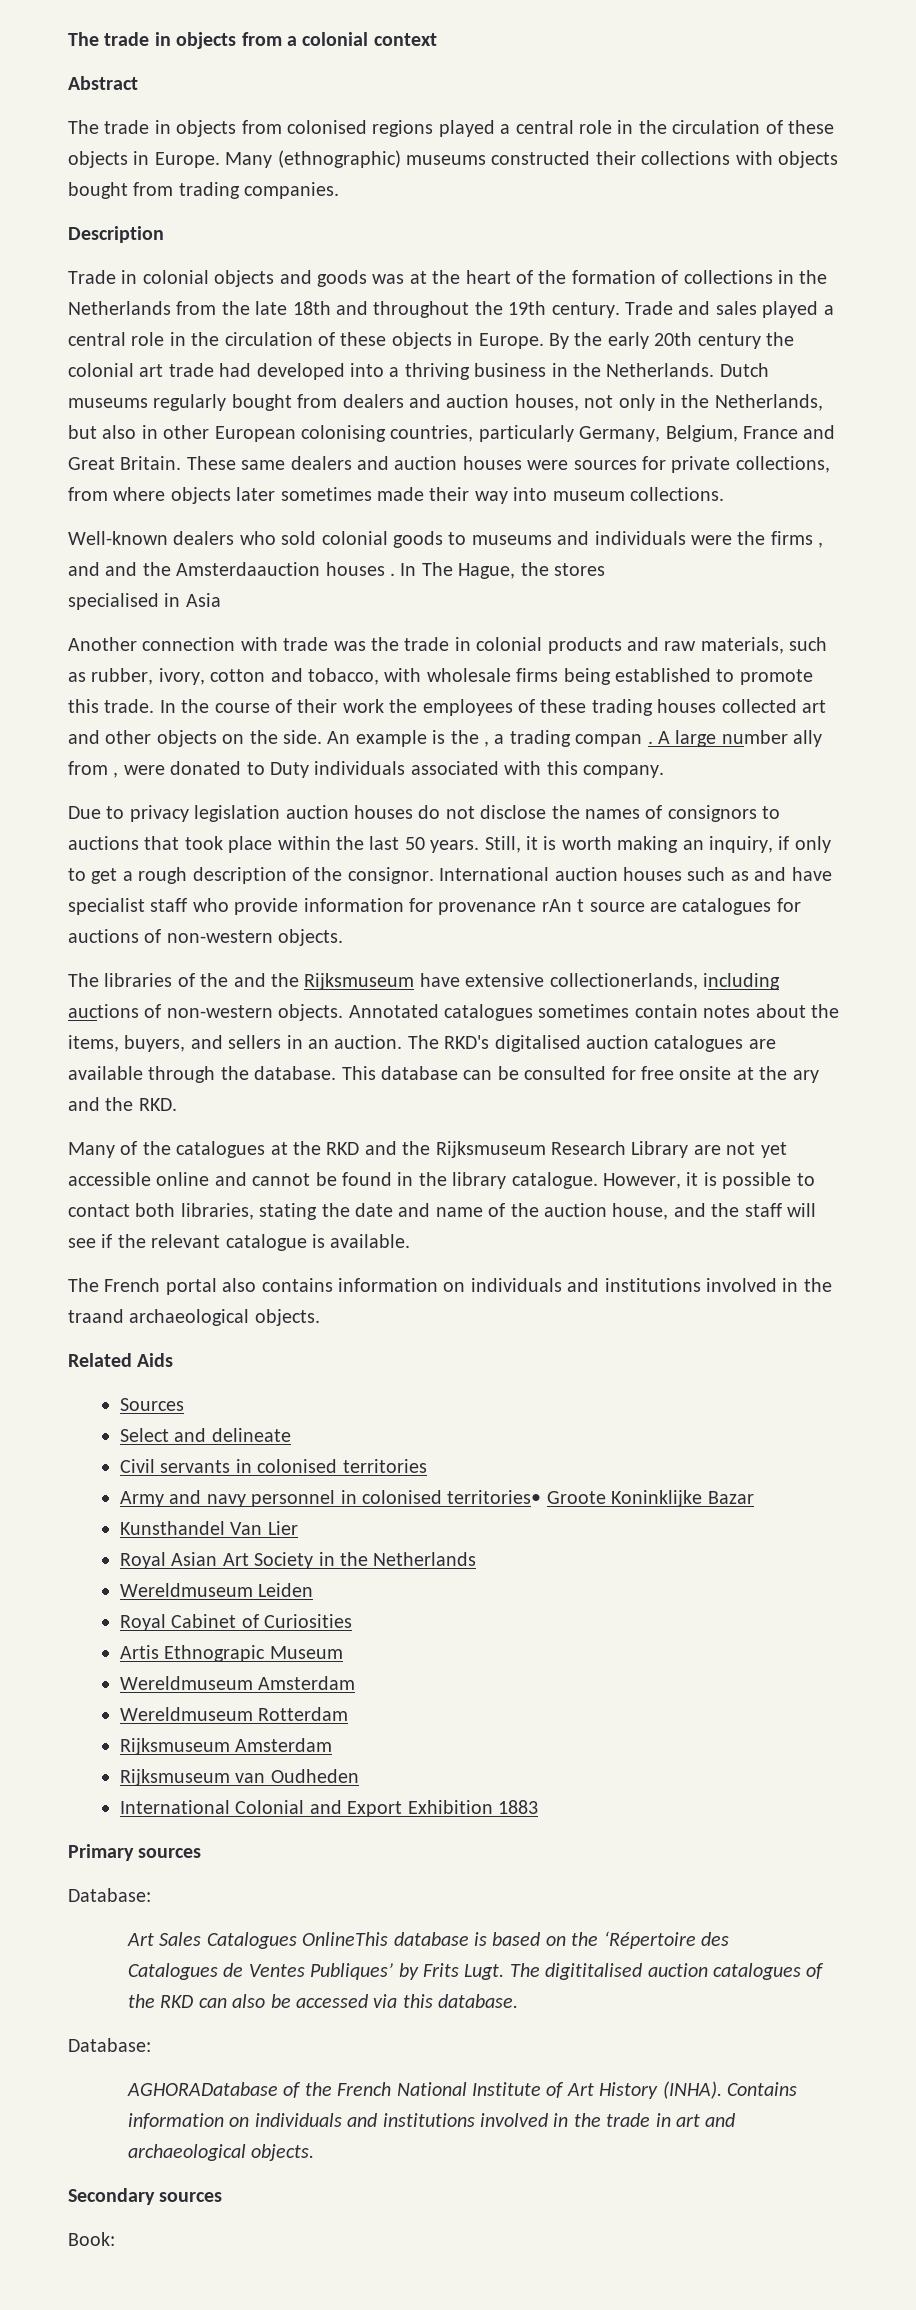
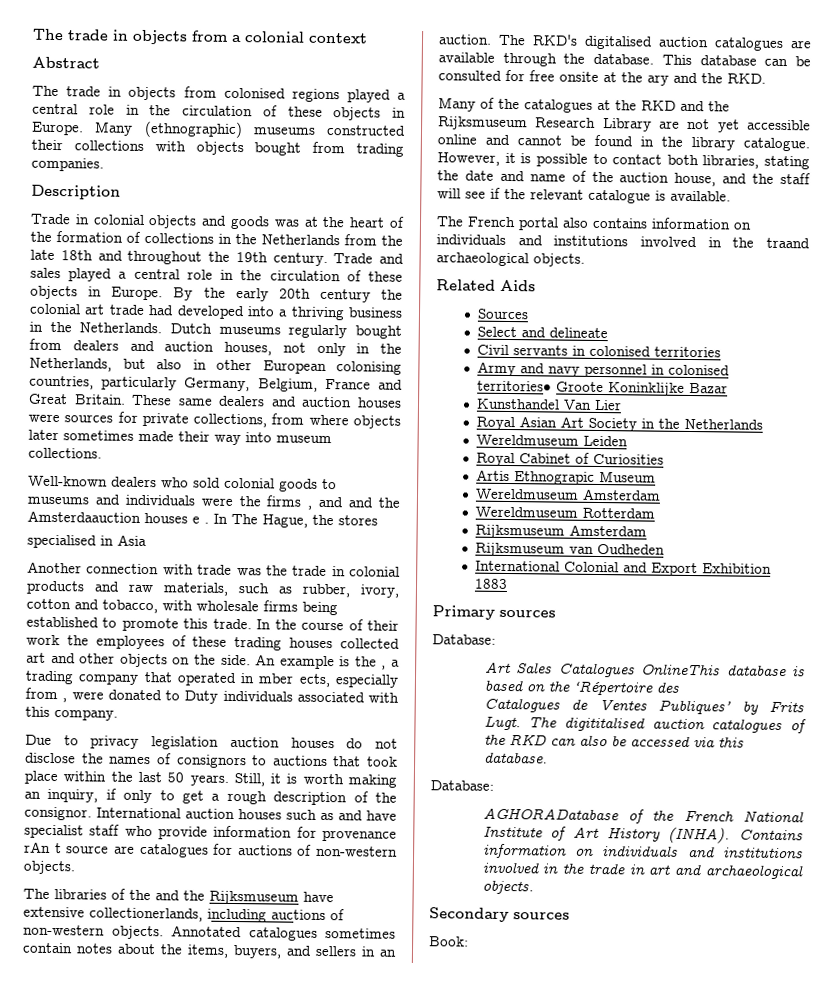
(385, 569) none -> [192,516,200,524] e
[575,730,823,747] compan . A large number ally -> [78,672,399,688] company that operated in mber ects, especially

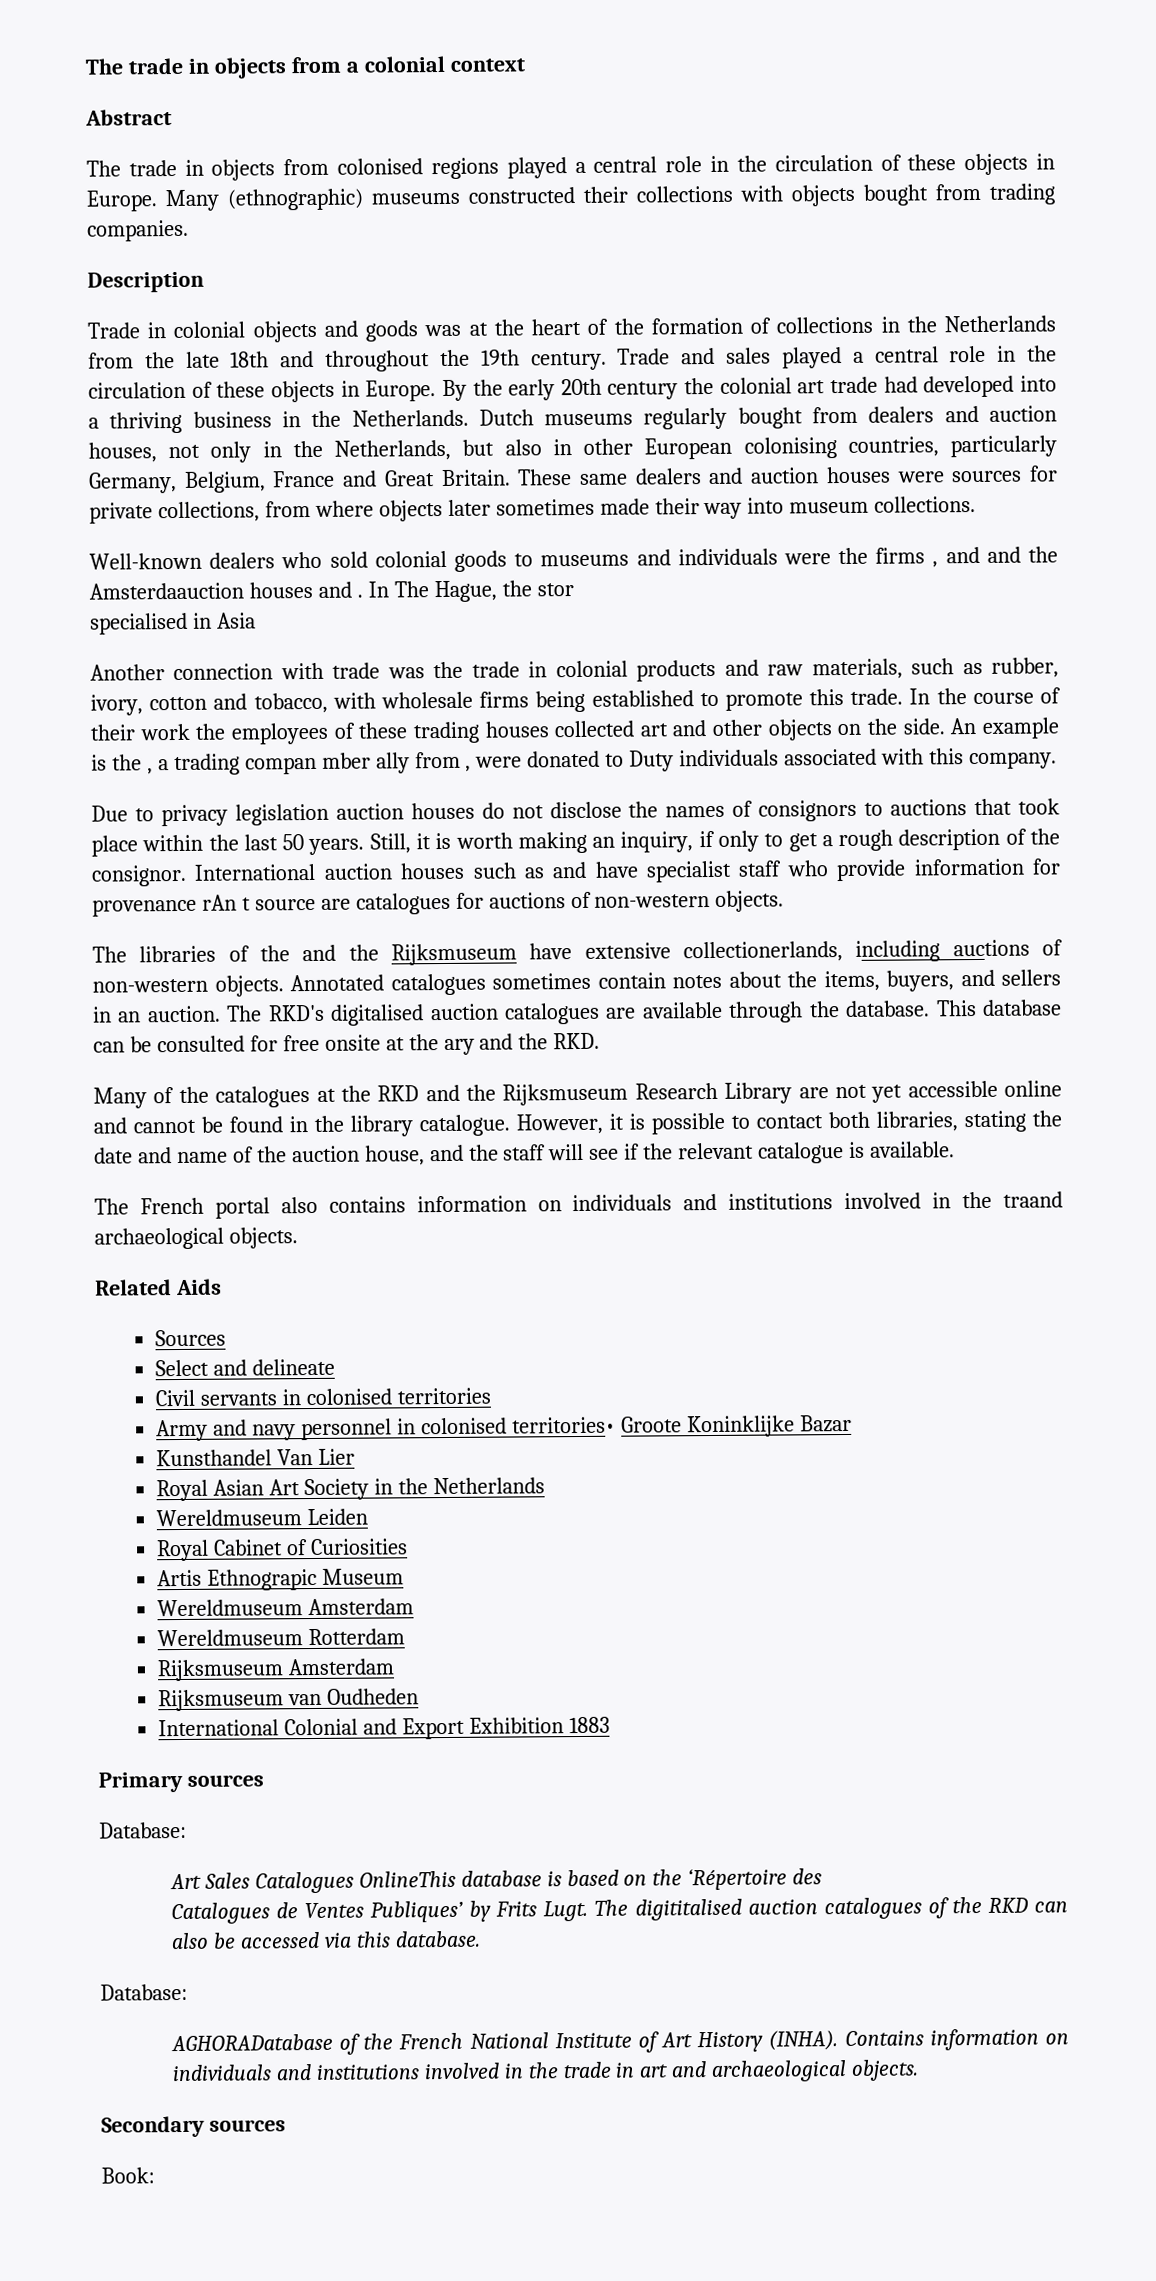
[192,516,200,524] e -> [317,581,352,598] and
[338,515,378,526] stores -> [536,583,574,597] stor
[78,672,399,688] company that operated in mber ects, especially -> [244,752,410,775] compan mber ally

